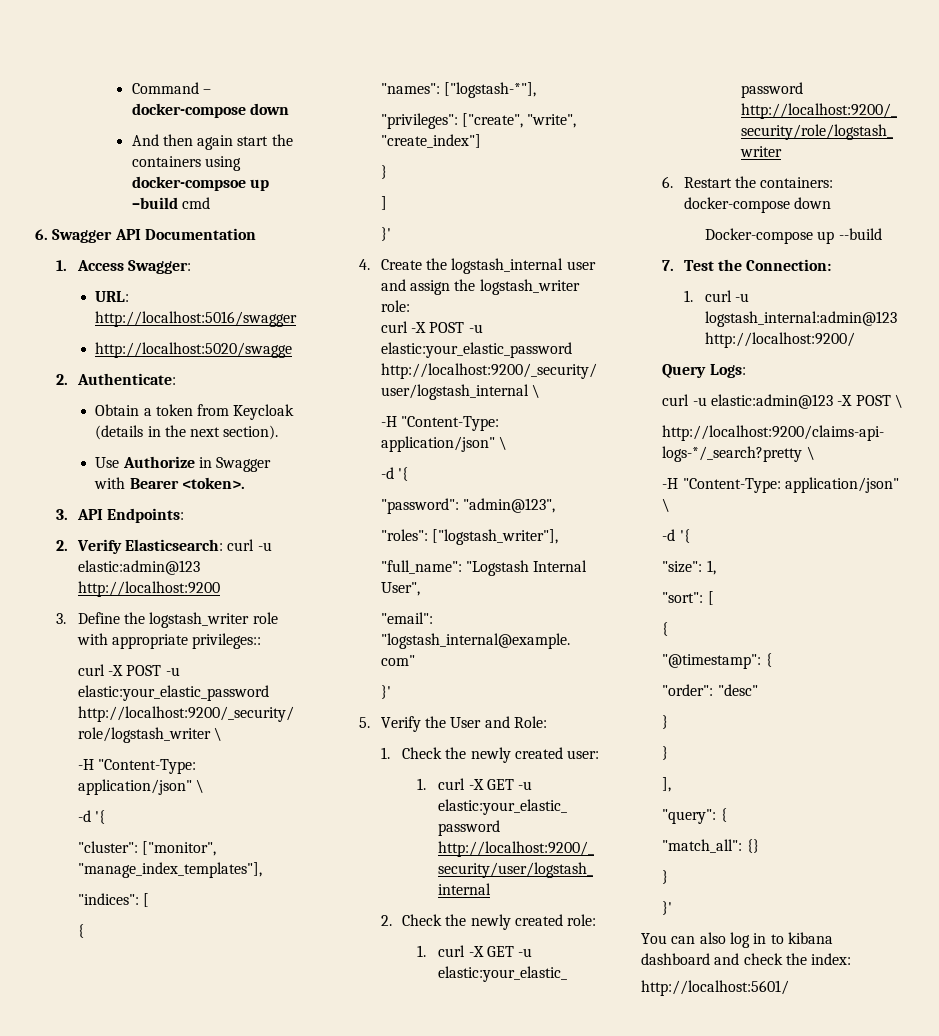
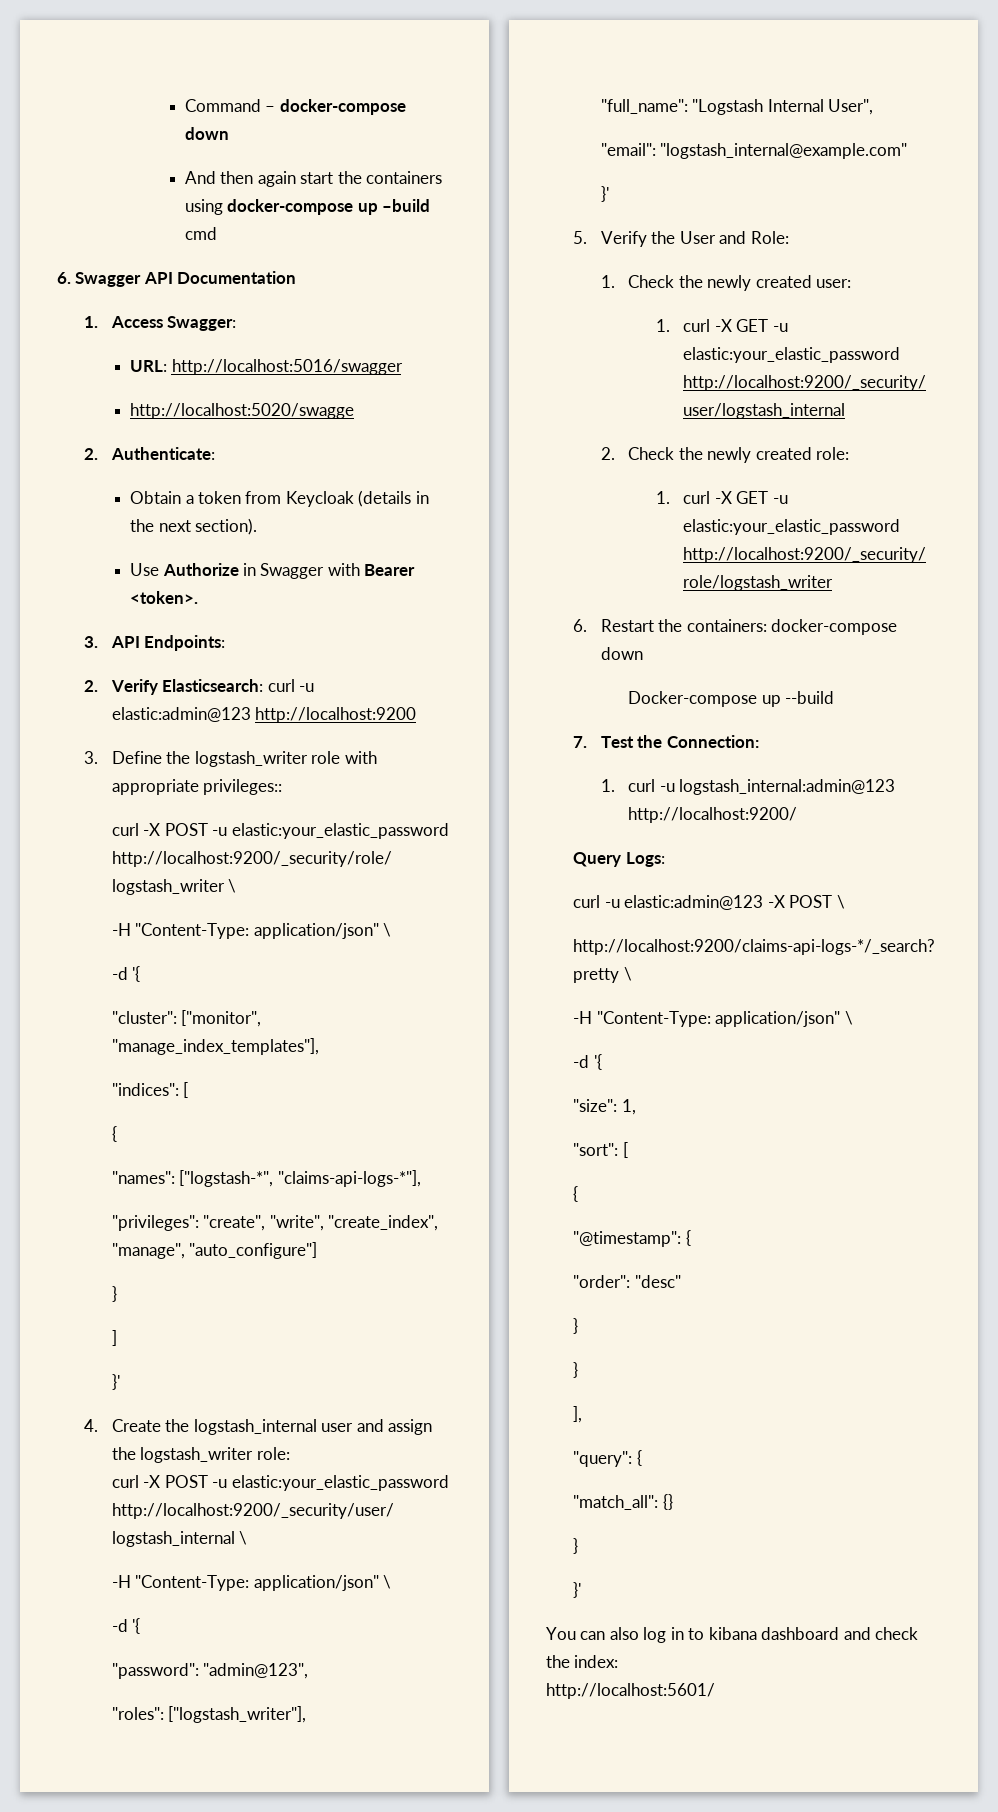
[131,176,246,191] docker-compsoe -> [227,199,354,215] docker-compose
[443,82,536,98] ["logstash-*"], -> [179,1170,421,1187] ["logstash-*", "claims-api-logs-*"],
[461,113,577,128] [380,134,481,148] ["create", "write", "create_index"] -> [203,1215,439,1231] [111,1242,318,1259] "create", "write", "create_index", "manage", "auto_configure"]

